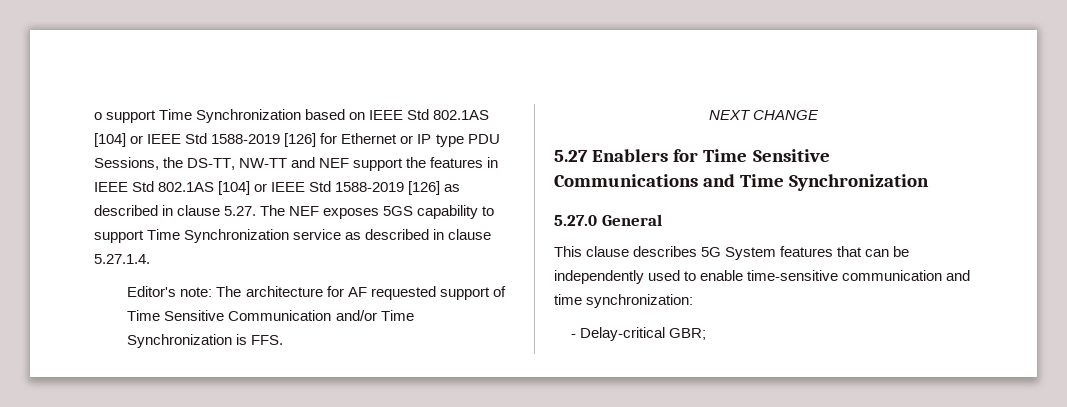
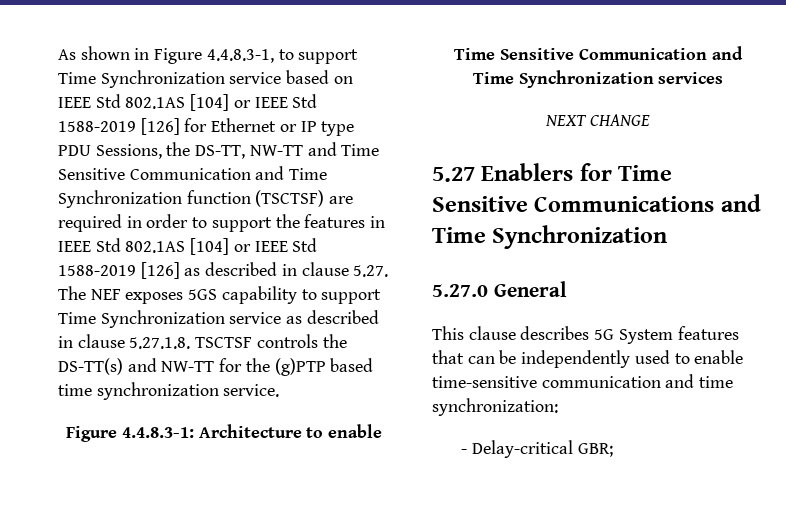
[94,109,302,123] o support Time Synchronization -> [58,46,359,64] [58,70,282,88] As shown in Figure 4.4.8.3-1, to support Time Synchronization service
[319,158,350,168] NEF -> [341,144,380,156] [58,166,328,180] [58,190,354,208] [58,214,208,232] Time Sensitive Communication and Time Synchronization function (TSCTSF) are required in order to
[94,254,150,264] [127,286,506,300] [127,310,414,321] [127,334,284,348] 5.27.1.4. // Editor's note: The architecture for AF requested support of Time Sensitive Communication and/or Time Synchronization is FFS. -> [129,334,347,349] [58,358,374,376] [58,382,280,400] [66,424,382,442] [454,46,743,60] [472,70,724,88] 5.27.1.8. TSCTSF controls the DS-TT(s) and NW-TT for the (g)PTP based time synchronization service. // Figure 4.4.8.3-1: Architecture to enable Time Sensitive Communication and Time Synchronization services

